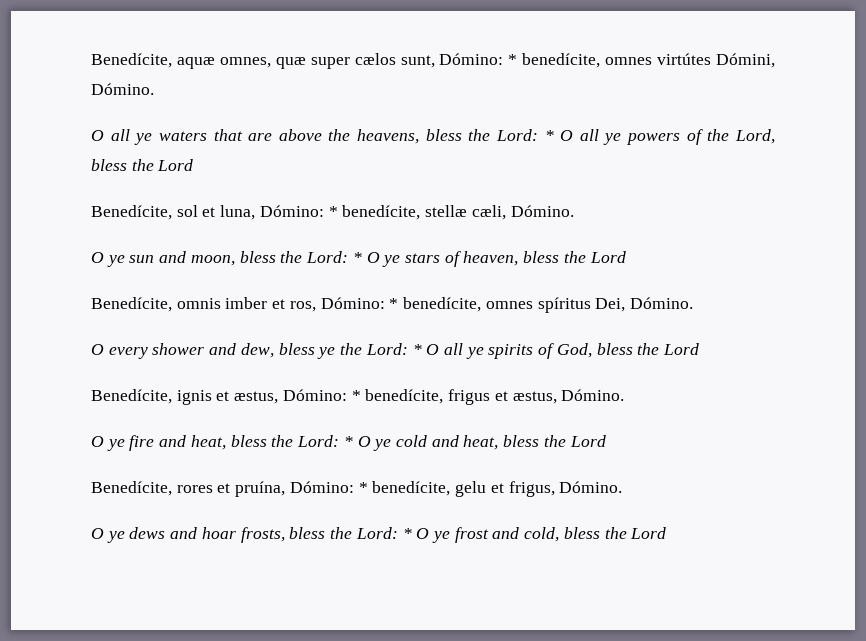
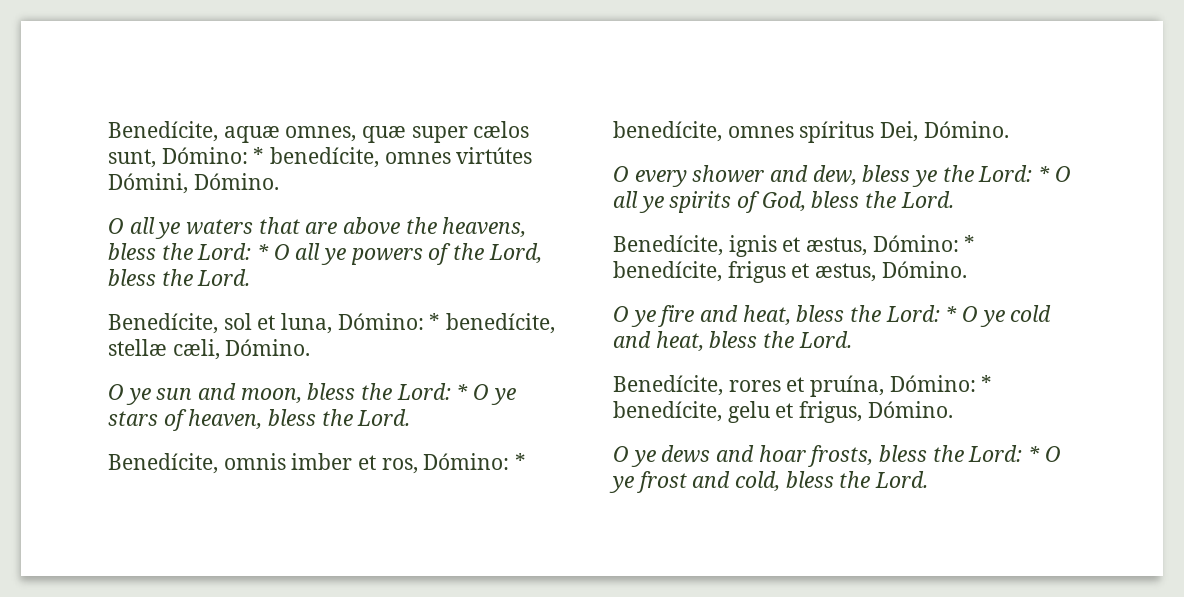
[157,159,194,171] Lord -> [197,269,251,286] Lord.
[589,251,626,263] Lord -> [357,409,411,426] Lord.
[663,343,700,355] Lord -> [900,191,954,208] Lord.
[569,435,606,447] Lord -> [798,331,852,348] Lord.
[630,527,667,539] Lord -> [875,471,929,488] Lord.

